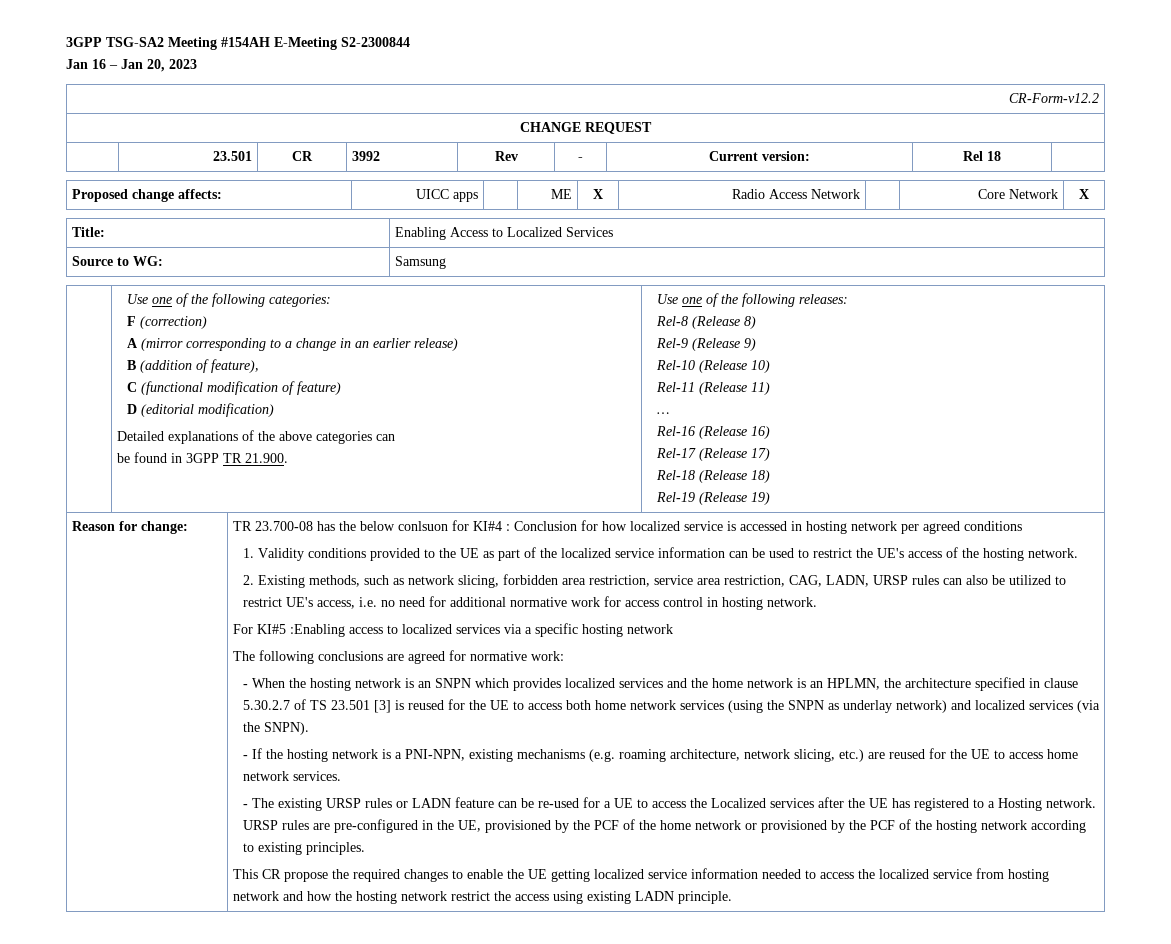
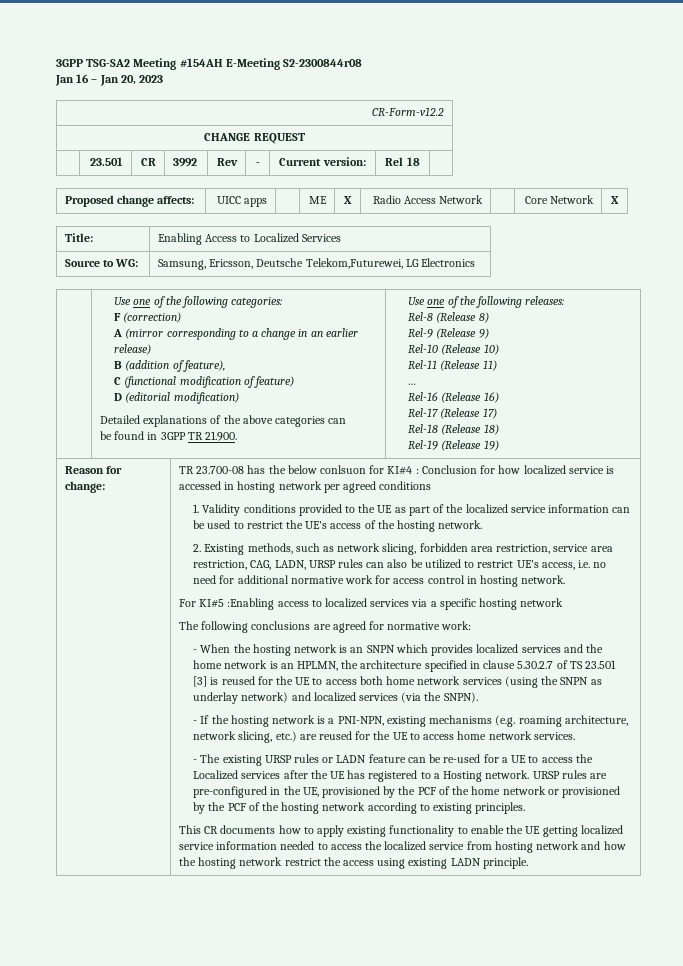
[341,37,410,47] S2-2300844 -> [283,59,363,67] S2-2300844r08
[395,256,447,269] Samsung -> [157,258,475,270] Samsung, Ericsson, Deutsche Telekom,Futurewei, LG Electronics
[284,869,449,882] propose the required changes -> [220,825,455,837] documents how to apply existing functionality

